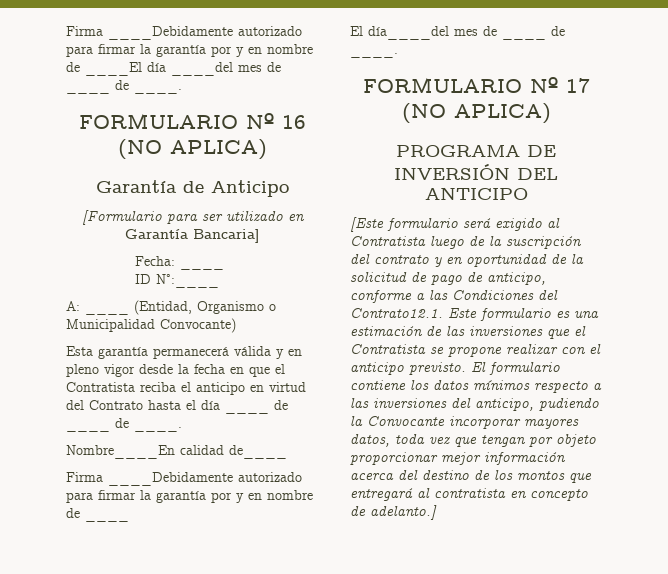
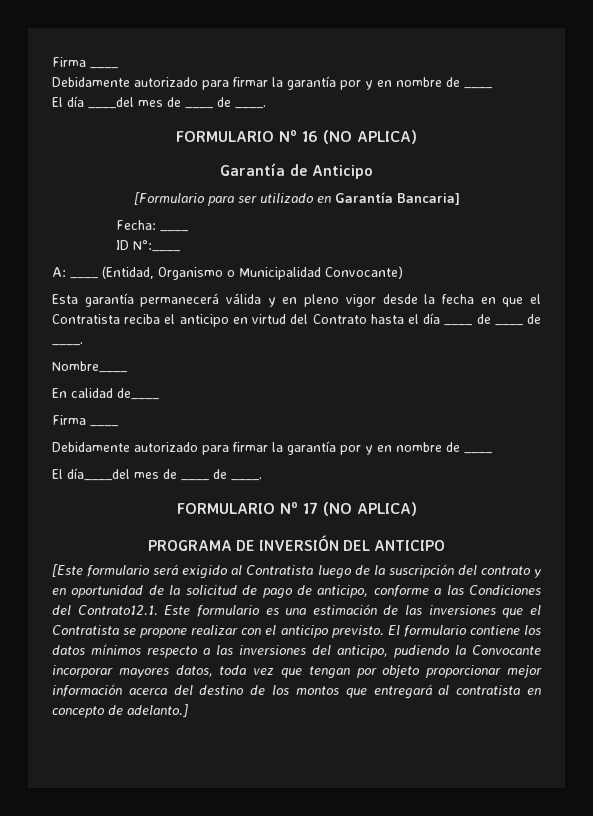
[66,26,233,40] Firma ____Debidamente -> [52,57,86,67] [90,67,119,69] [52,77,130,87] Firma ____ // Debidamente
[85,62,142,76] ____El -> [464,87,493,89] [52,97,63,107] ____ // El
[66,445,175,459] Nombre____En -> [52,361,128,373] [52,388,67,398] Nombre____ // En
[108,472,233,486] ____Debidamente -> [90,425,119,427] [52,442,130,452] ____ // Debidamente

